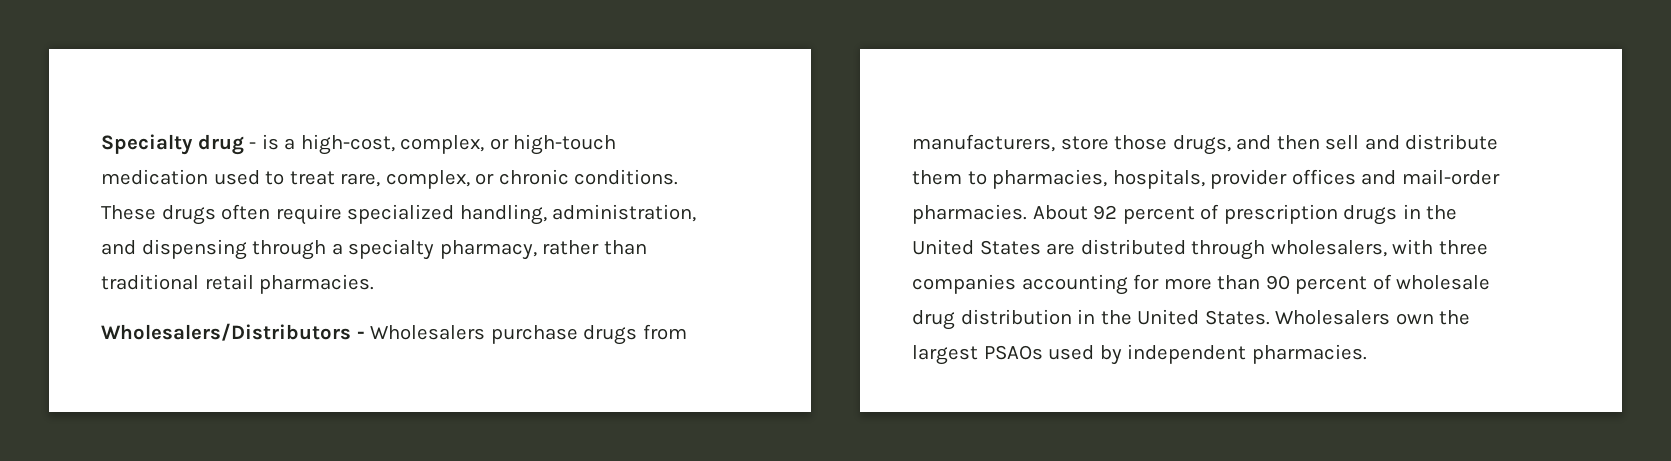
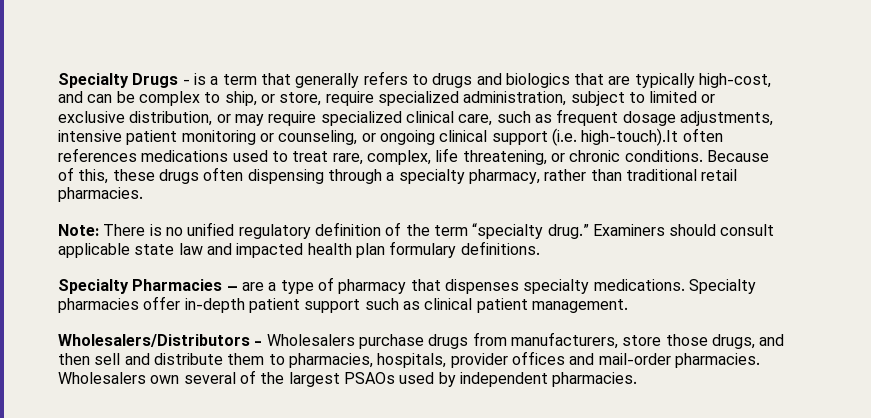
[101,134,244,155] Specialty drug -> [58,73,179,88] Specialty Drugs
[300,134,617,155] [101,169,208,185] high-cost, complex, or high-touch medication -> [222,71,772,88] [58,91,716,106] [58,109,773,126] [58,128,723,146] [58,148,229,162] term that generally refers to drugs and biologics that are typically high-cost, and can be complex to ship, or store, require specialized administration, subject to limited or exclusive distribution, or may require specialized clinical care, such as frequent dosage adjustments, intensive patient monitoring or counseling, or ongoing clinical support (i.e. high-touch).It often references medications
(470, 179) none -> [435,148,547,165] life threatening,
[101,204,697,225] [101,240,136,255] These drugs often require specialized handling, administration, and -> [706,150,769,162] [58,167,244,184] Because of this, these drugs often
(375, 284) none -> [58,222,775,239] [58,241,540,258] [58,277,756,294] [58,296,628,313] // Note: There is no unified regulatory definition of the term “specialty drug.” Examiners should consult applicable state law and impacted health plan formulary definitions. // Specialty Pharmacies – are a type of pharmacy that dispenses specialty medications. Specialty pharmacies offer in-depth patient support such as clinical patient management.
[1032,204,1458,225] [912,239,1488,260] [912,274,1491,295] [912,309,1434,330] About 92 percent of prescription drugs in the United States are distributed through wholesalers, with three companies accounting for more than 90 percent of wholesale drug distribution in the United States. Wholesalers own -> [58,370,256,384] Wholesalers own several of

